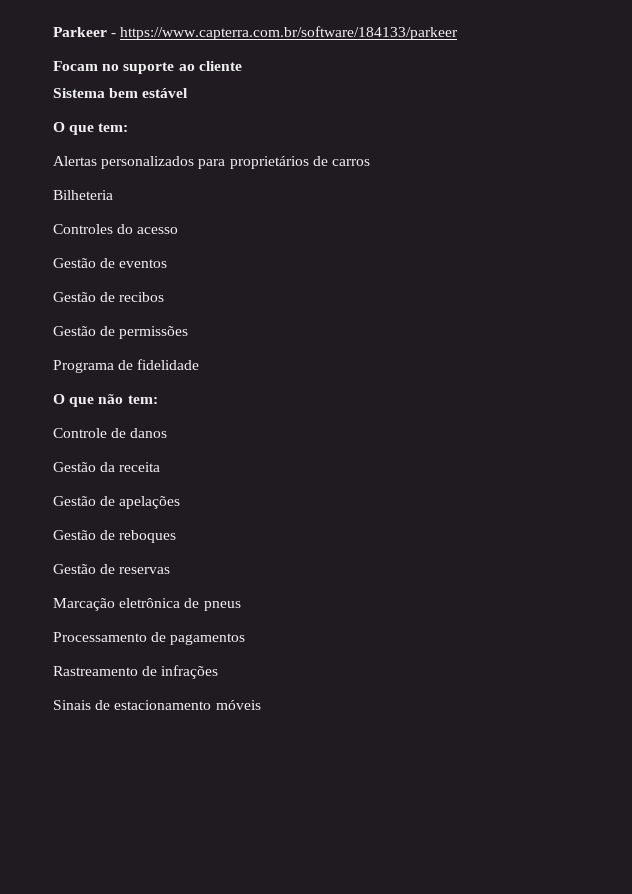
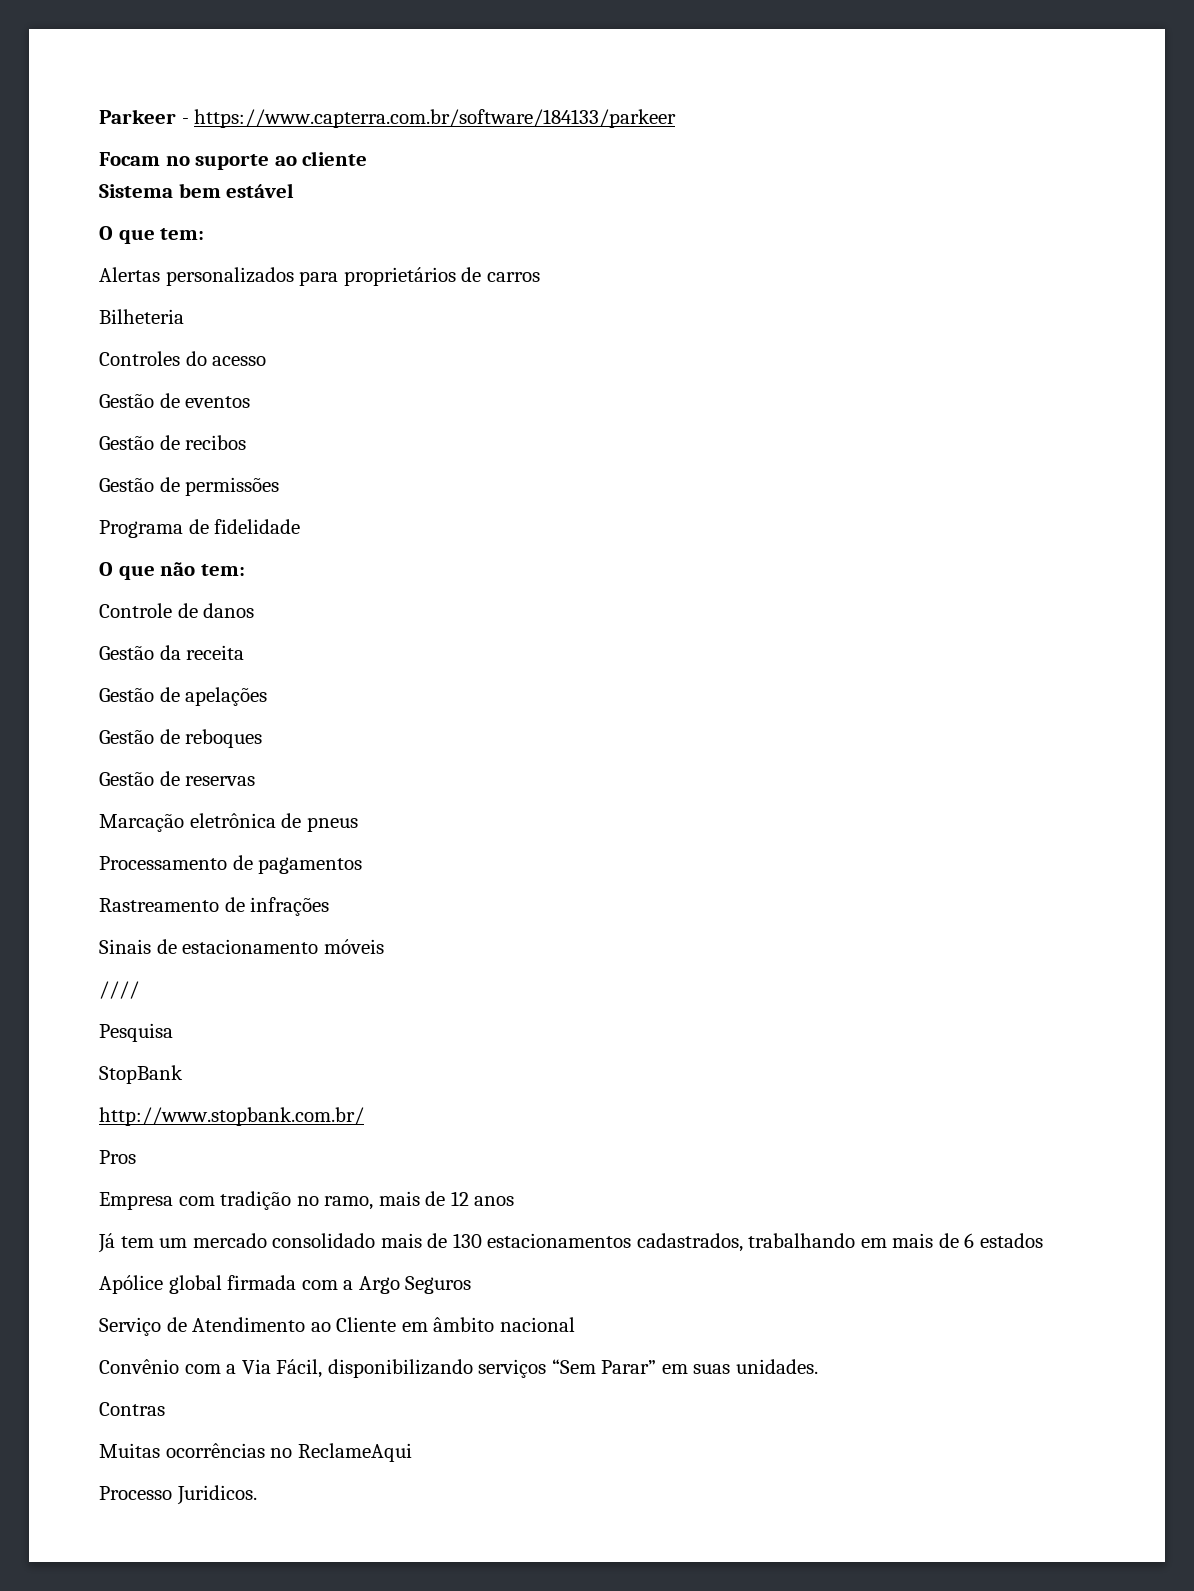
(261, 705) none -> [99,981,139,999] [99,1023,173,1042] [99,1065,183,1084] [99,1107,364,1126] [99,1150,136,1164] [99,1191,515,1210] [98,1233,1044,1253] [99,1275,472,1294] [99,1317,575,1336] [99,1359,818,1378] [99,1402,165,1416] [99,1443,412,1462] [99,1485,257,1505] // //// // Pesquisa // StopBank // http://www.stopbank.com.br/ // Pros // Empresa com tradição no ramo, mais de 12 anos // Já tem um mercado consolidado mais de 130 estacionamentos cadastrados, trabalhando em mais de 6 estados // Apólice global firmada com a Argo Seguros // Serviço de Atendimento ao Cliente em âmbito nacional // Convênio com a Via Fácil, disponibilizando serviços “Sem Parar” em suas unidades. // Contras // Muitas ocorrências no ReclameAqui // Processo Juridicos.

